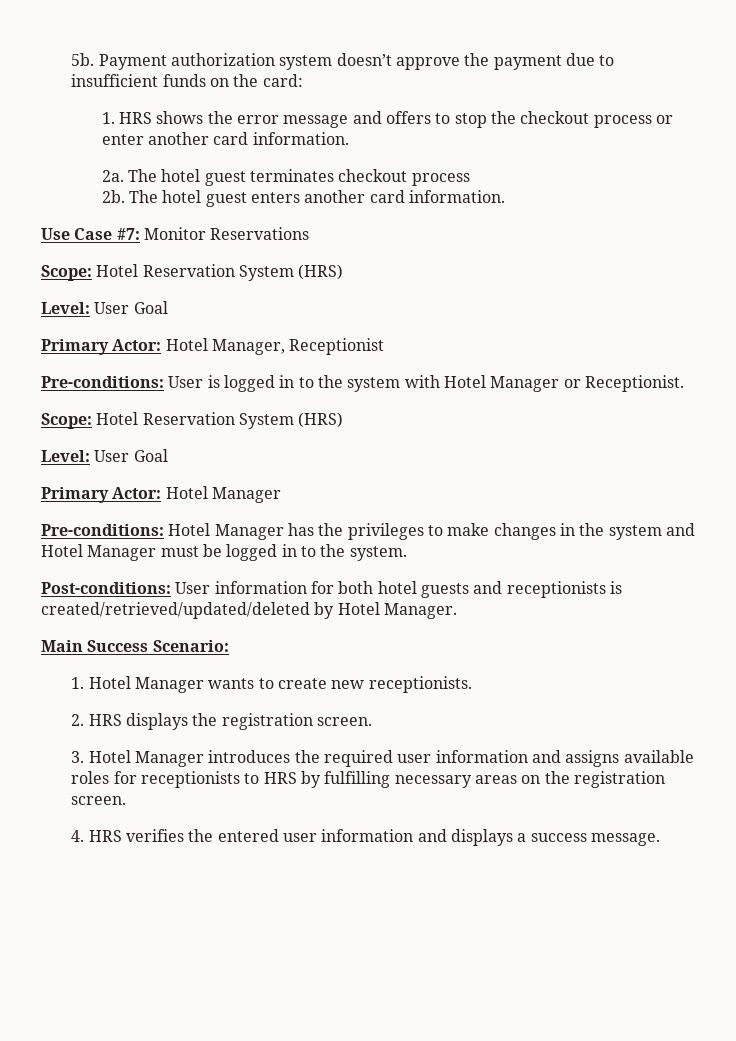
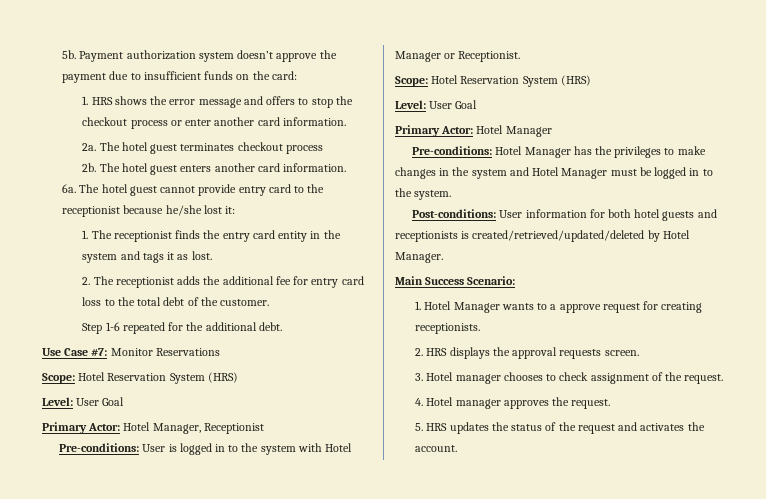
(505, 196) none -> [62,184,325,196] [62,205,236,217] [82,230,341,242] [82,251,212,263] [82,276,364,288] [82,297,270,306] [82,322,282,334] // 6a. The hotel guest cannot provide entry card to the receptionist because he/she lost it: // 1. The receptionist finds the entry card entity in the system and tags it as lost. // 2. The receptionist adds the additional fee for entry card loss to the total debt of the customer. // Step 1-6 repeated for the additional debt.
[277,678,365,689] create new -> [550,301,703,313] a approve request for creating
[221,713,313,730] registration -> [512,347,602,359] approval requests
[135,750,694,767] [71,771,665,788] [71,796,127,805] [71,829,660,846] Manager introduces the required user information and assigns available roles for receptionists to HRS by fulfilling necessary areas on the registration screen. // 4. HRS verifies the entered user information and displays a success message. -> [455,372,724,384] [415,397,611,409] [415,422,705,434] [415,445,458,452] manager chooses to check assignment of the request. // 4. Hotel manager approves the request. // 5. HRS updates the status of the request and activates the account.

